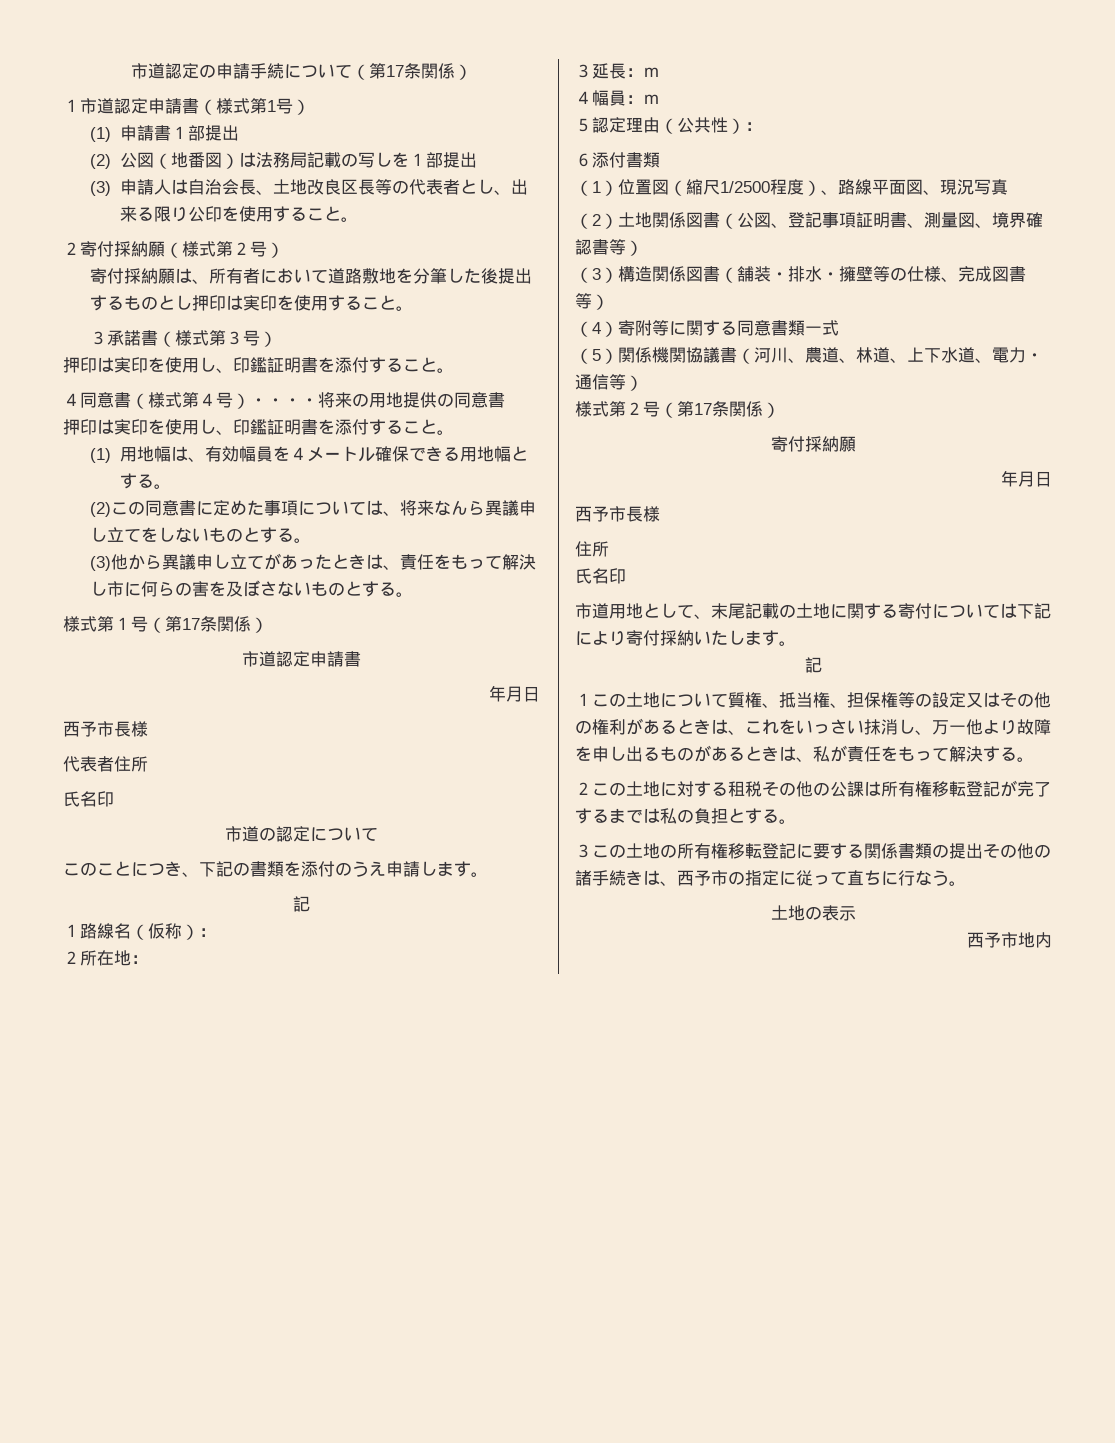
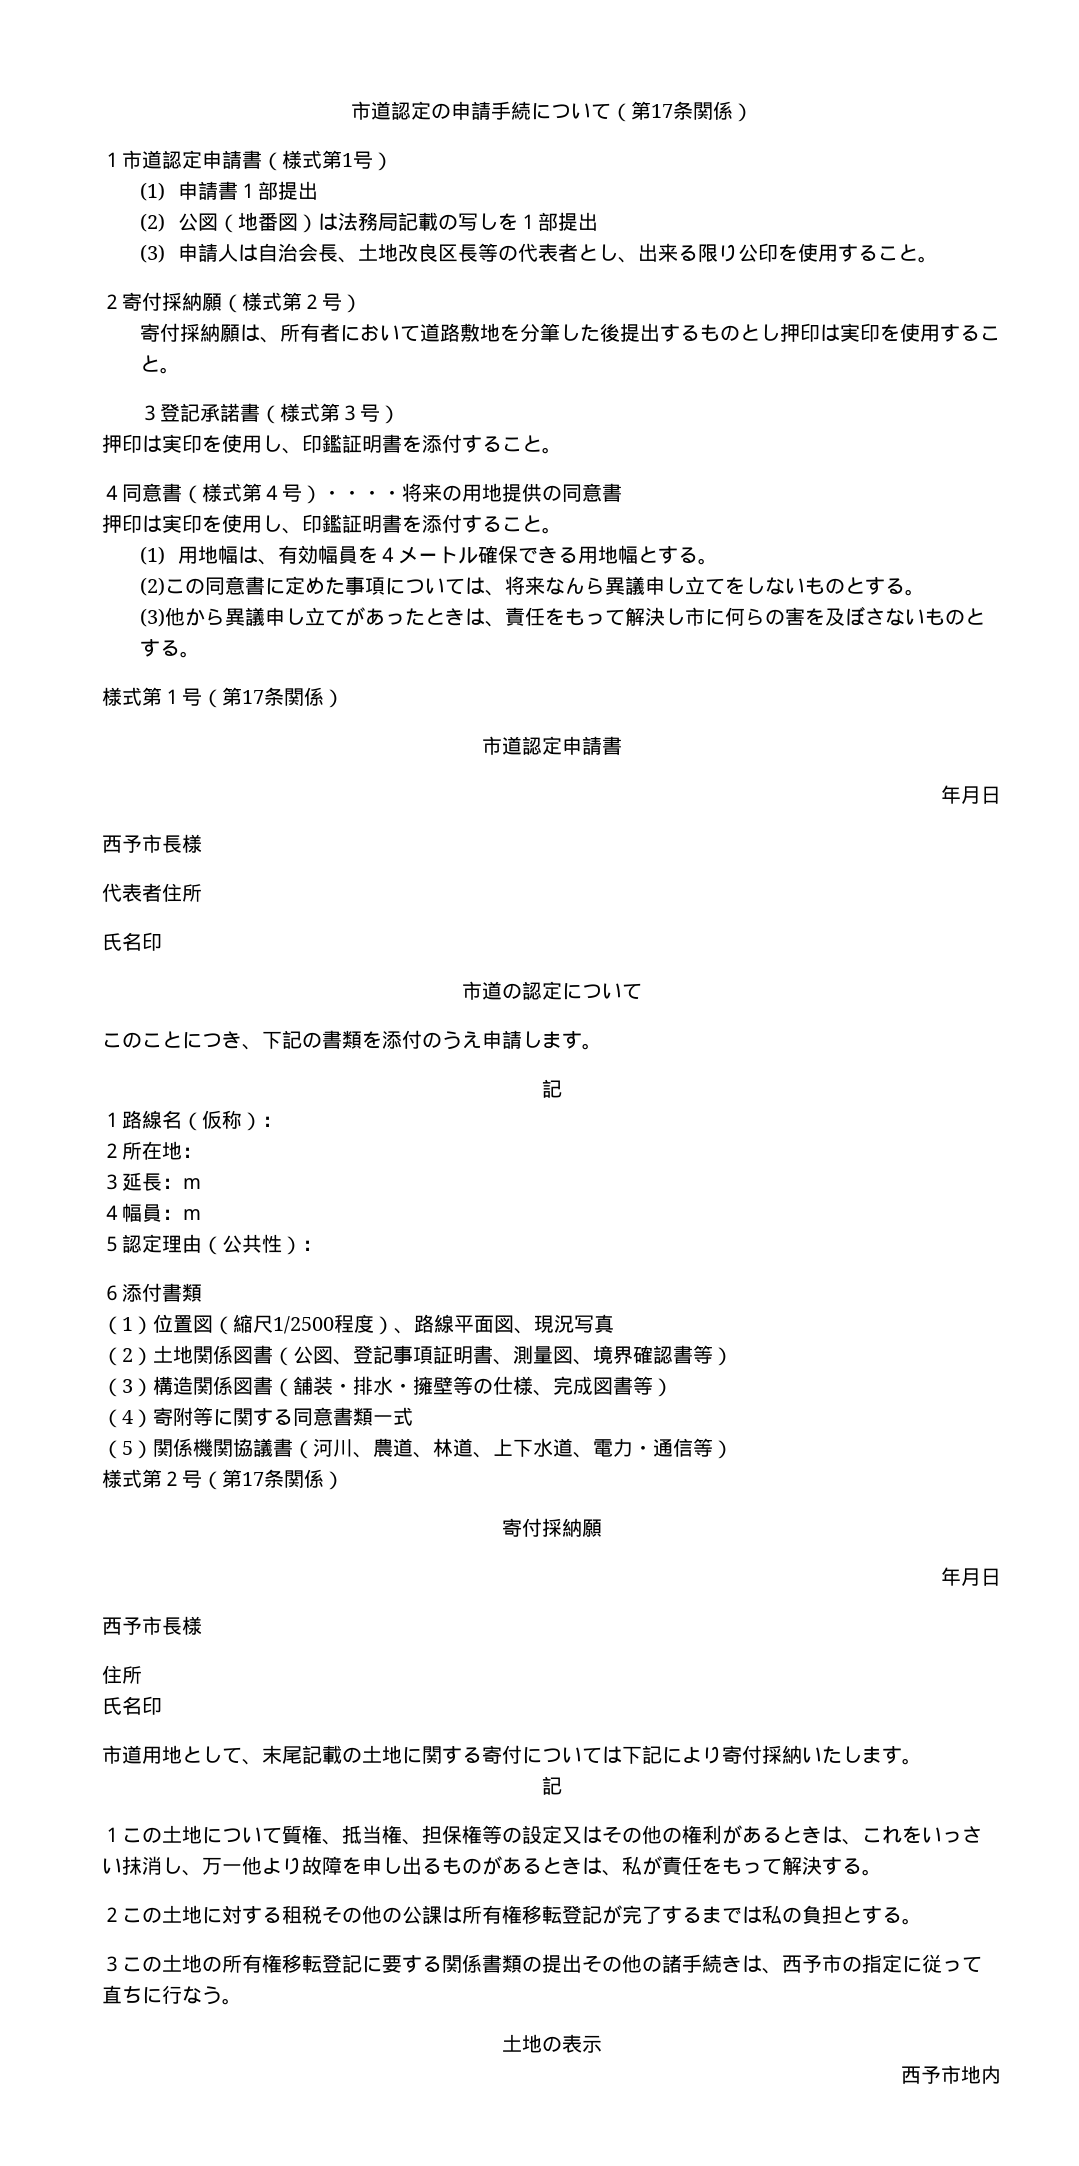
(108, 338) none -> [160,403,201,422] 登記

